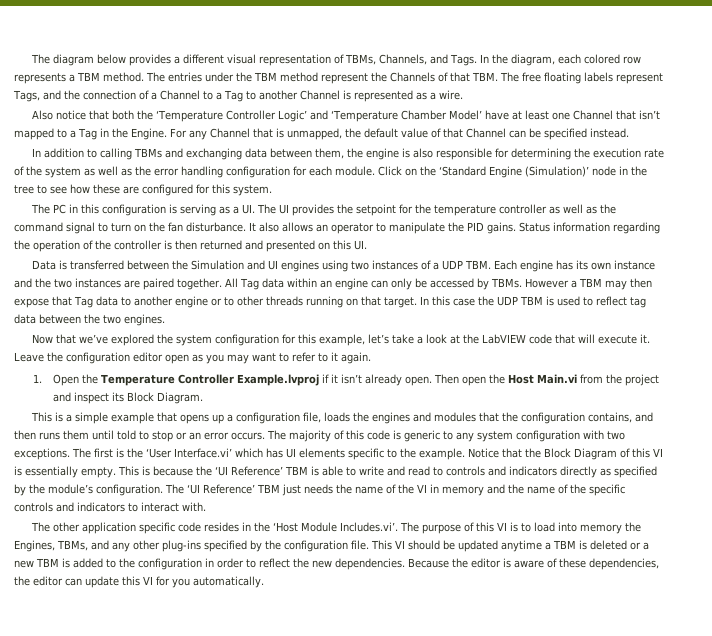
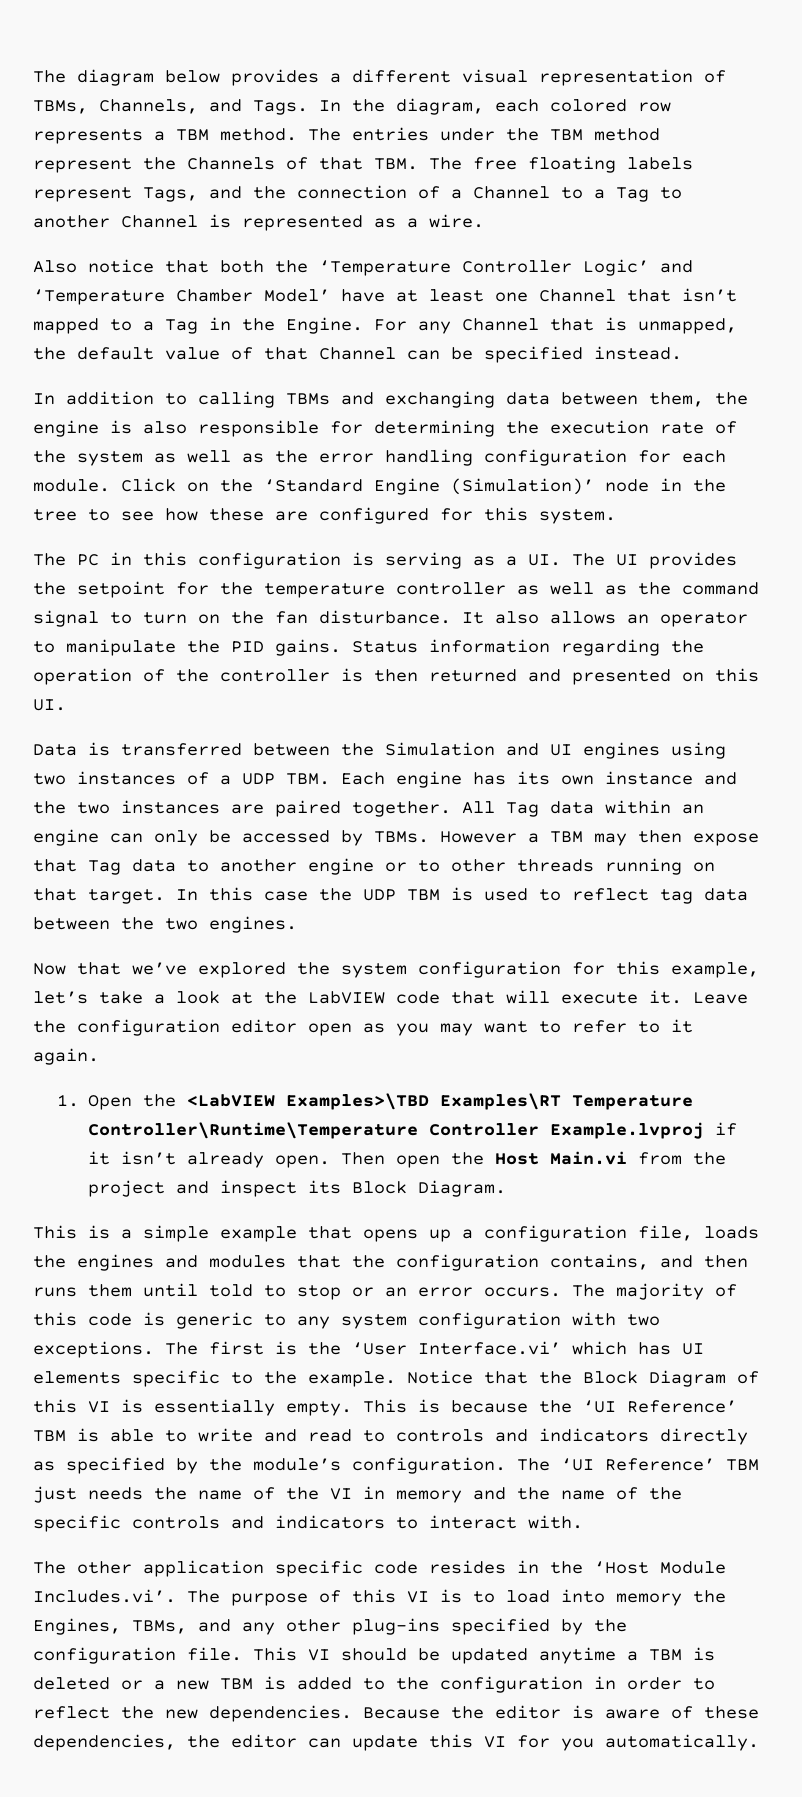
[100,374,175,386] Temperature -> [187,1093,694,1110] [88,1122,419,1139] <LabVIEW Examples>\TBD Examples\RT Temperature Controller\Runtime\Temperature

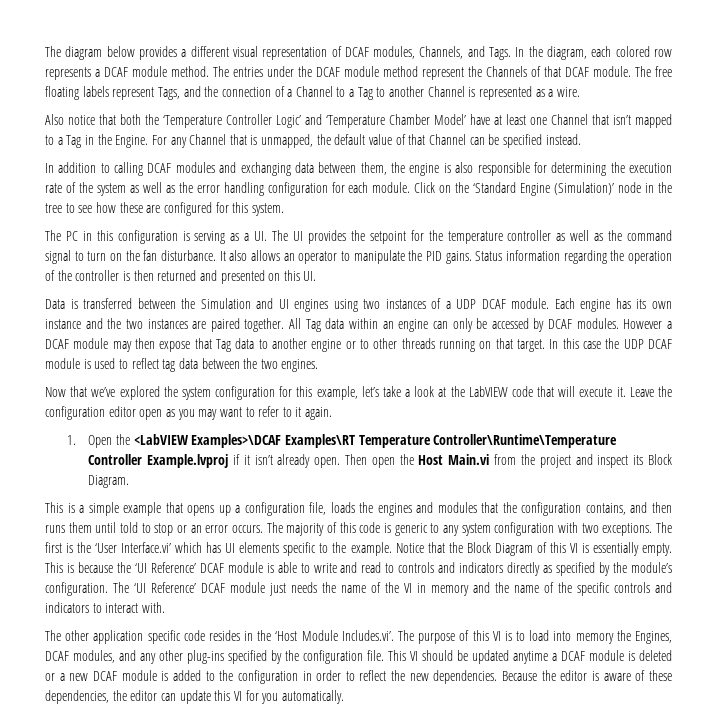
[33,100,88,114] TBMs, -> [344,46,416,59] DCAF modules,
[176,129,209,141] TBM -> [104,66,167,77] DCAF module
[550,129,583,141] TBM -> [316,66,379,77] DCAF module
[374,158,418,170] TBM. -> [565,66,631,77] DCAF module.
[286,393,330,405] TBMs -> [147,162,215,173] DCAF modules
[286,773,330,785] TBM. -> [481,298,550,309] DCAF module.
[374,831,583,843] TBMs. However a TBM -> [548,318,673,329] [45,338,109,349] DCAF modules. However a DCAF module
[407,889,440,901] TBM -> [648,339,672,349] [45,358,80,369] DCAF module
[286,1093,430,1110] Examples>\TBD -> [191,434,282,448] Examples>\DCAF
[33,1430,66,1442] TBM -> [199,562,263,573] DCAF module
[726,1459,759,1471] TBM -> [201,582,265,593] DCAF module
[132,1620,187,1634] TBMs, -> [45,650,115,663] DCAF modules,
[649,1649,682,1661] TBM -> [561,650,624,661] DCAF module
[220,1678,253,1690] TBM -> [92,670,157,681] DCAF module

